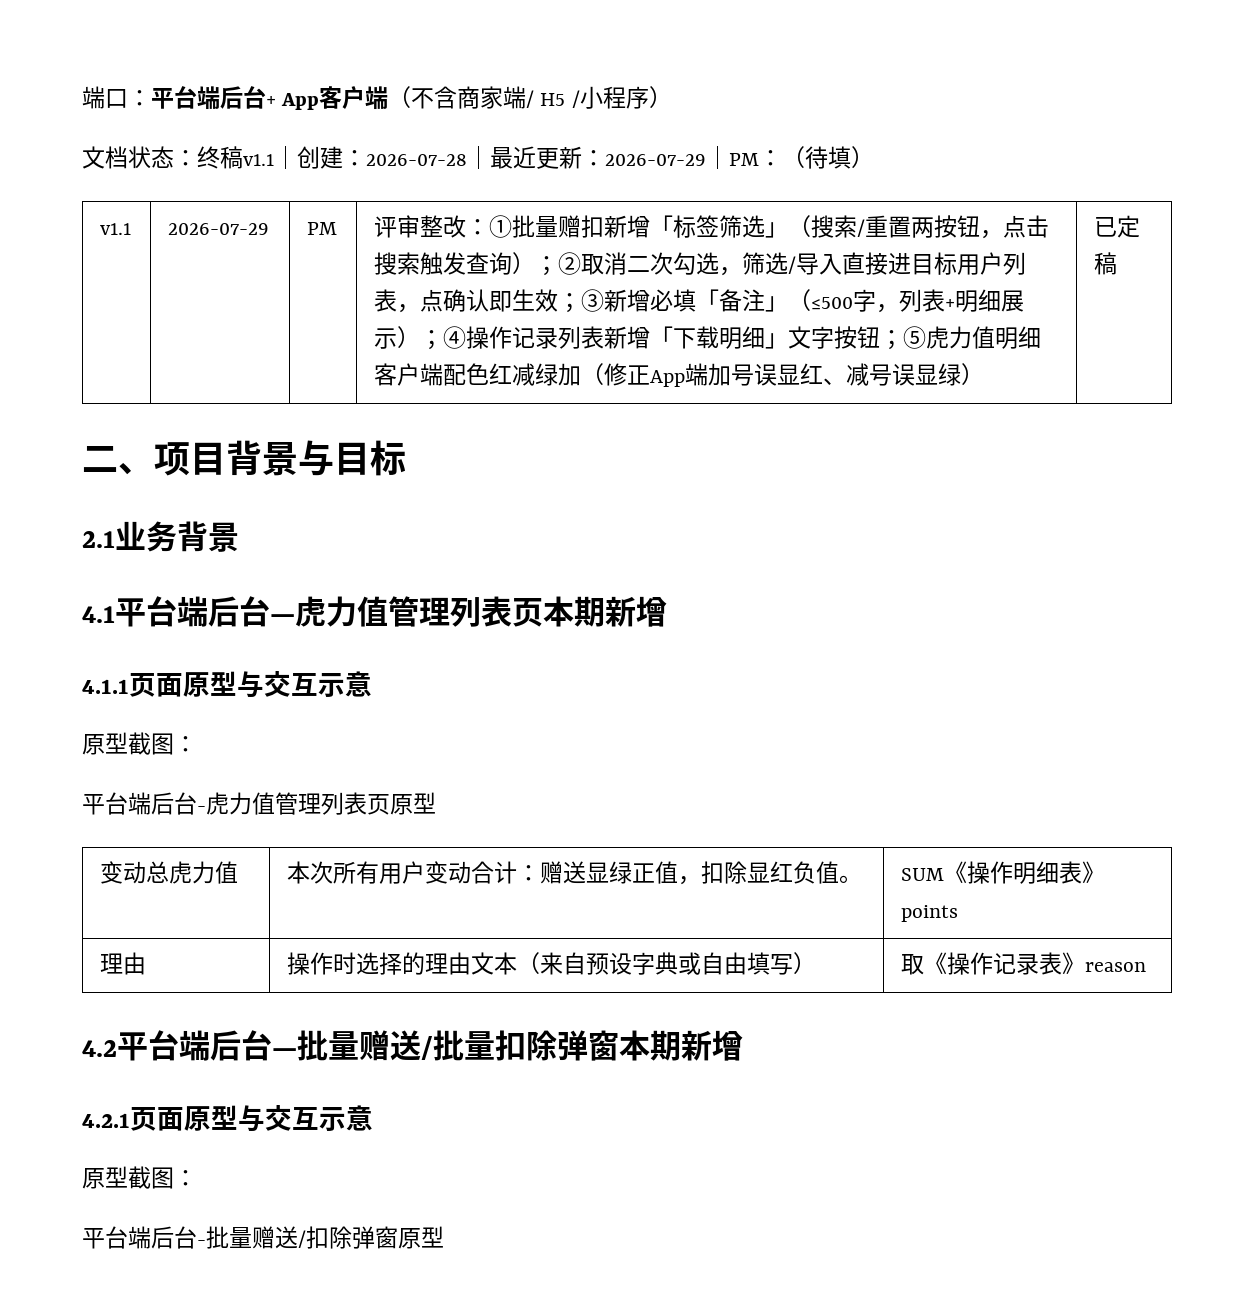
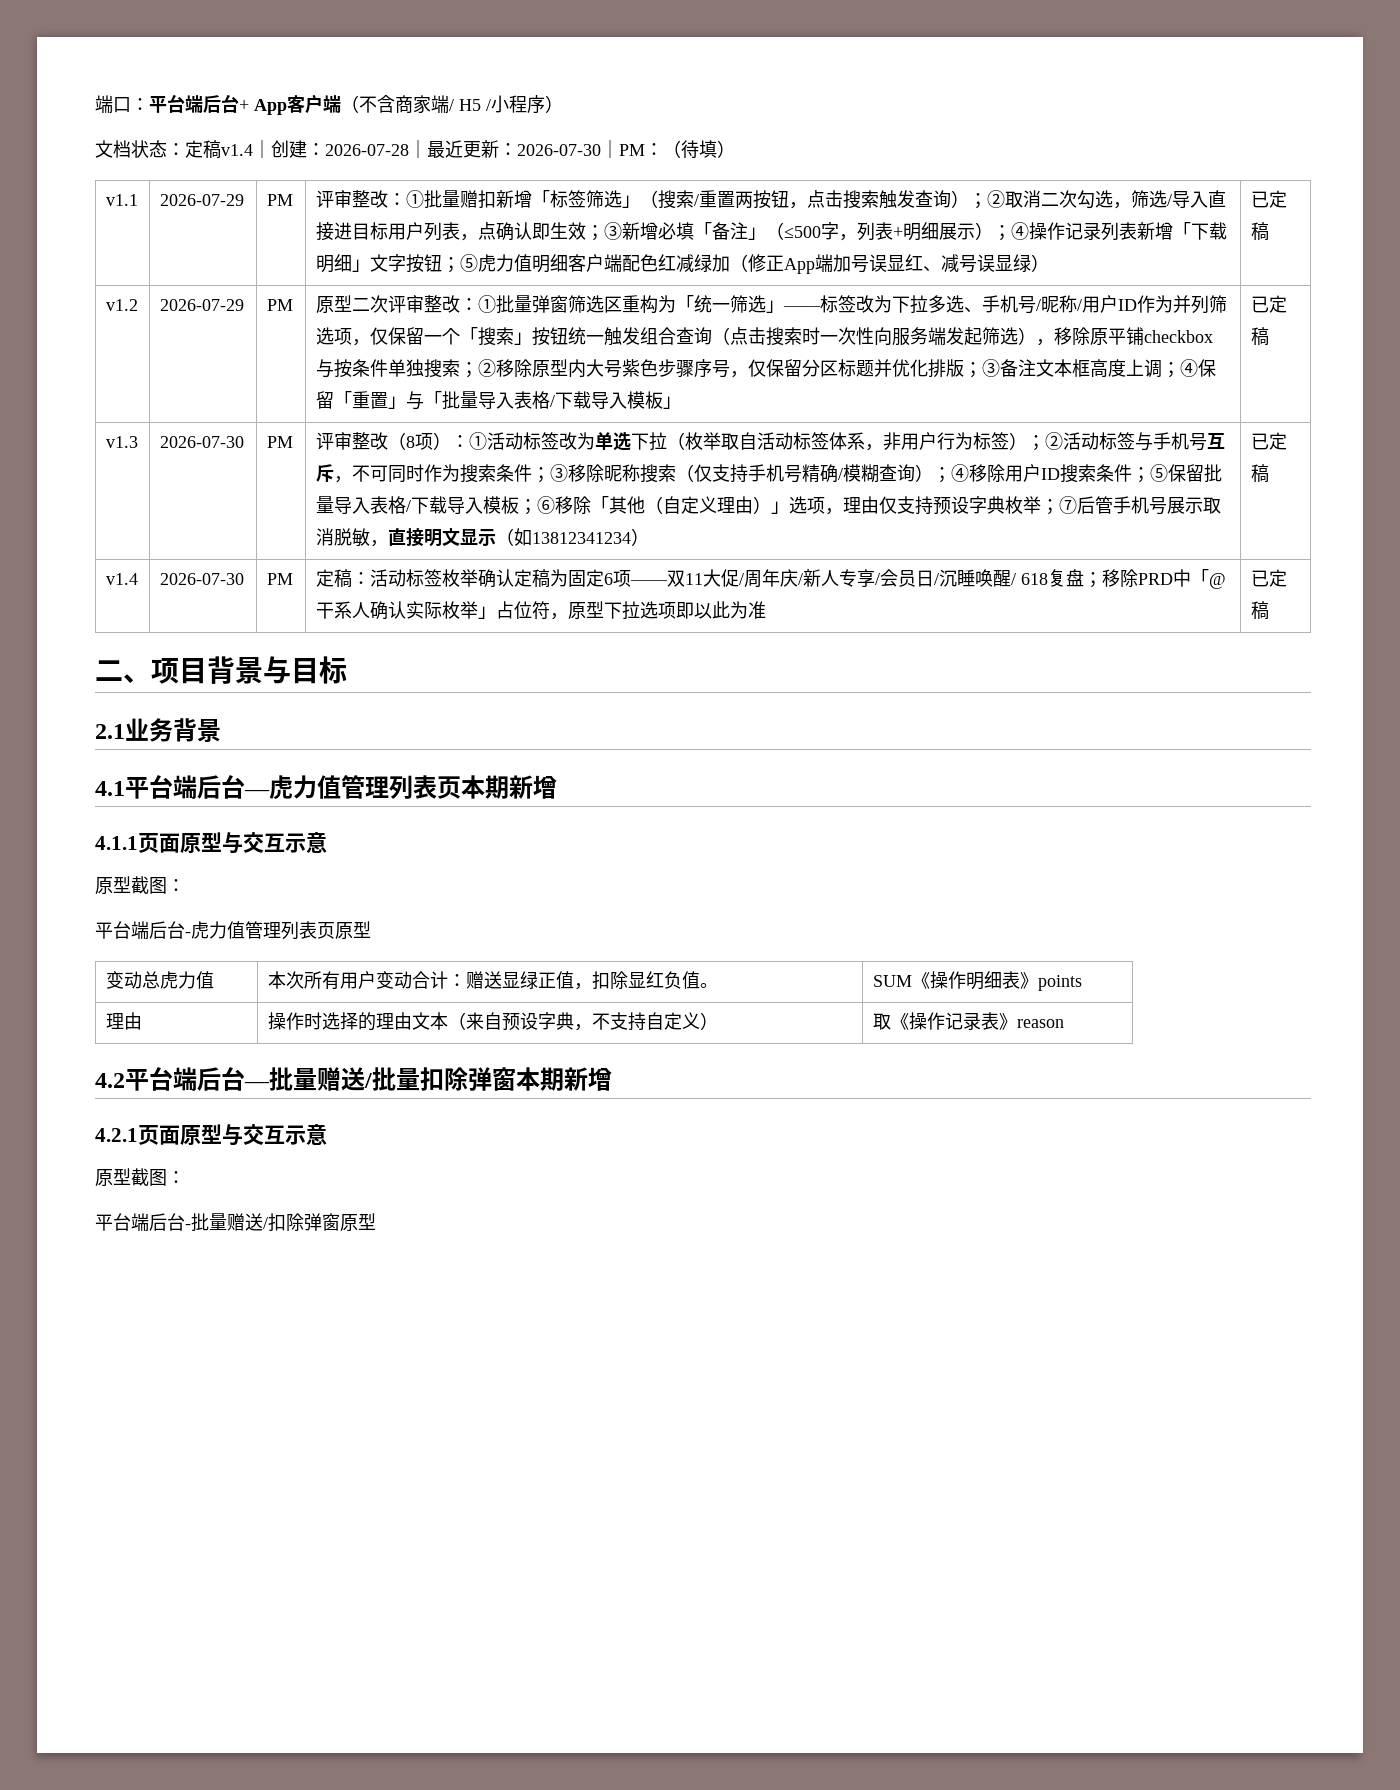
[197,146,274,169] 终稿v1.1 -> [185,140,253,159] 定稿v1.4
[605,154,706,166] 2026-07-29 -> [517,144,601,156] 2026-07-30
(1118, 263) none -> [105,299,138,311] [159,299,244,311] [266,299,293,311] [315,295,1227,314] [315,327,1213,346] [315,359,1216,378] [315,391,681,410] [1250,295,1287,313] [1250,327,1269,346] [105,436,138,448] [159,436,244,448] [266,436,293,448] [315,432,1225,451] [315,464,1222,483] [315,496,1221,515] [315,528,649,547] [1250,432,1287,450] [1250,464,1269,483] [105,573,138,585] [159,573,244,585] [266,573,293,585] [315,569,1226,589] [315,601,766,620] [1250,569,1287,587] [1250,601,1269,620] // v1.2 | 2026-07-29 | PM | 原型二次评审整改：①批量弹窗筛选区重构为「统一筛选」——标签改为下拉多选、手机号/昵称/用户ID作为并列筛选项，仅保留一个「搜索」按钮统一触发组合查询（点击搜索时一次性向服务端发起筛选），移除原平铺checkbox与按条件单独搜索；②移除原型内大号紫色步骤序号，仅保留分区标题并优化排版；③备注文本框高度上调；④保留「重置」与「批量导入表格/下载导入模板」 | 已定稿 // v1.3 | 2026-07-30 | PM | 评审整改（8项）：①活动标签改为单选下拉（枚举取自活动标签体系，非用户行为标签）；②活动标签与手机号互斥，不可同时作为搜索条件；③移除昵称搜索（仅支持手机号精确/模糊查询）；④移除用户ID搜索条件；⑤保留批量导入表格/下载导入模板；⑥移除「其他（自定义理由）」选项，理由仅支持预设字典枚举；⑦后管手机号展示取消脱敏，直接明文显示（如13812341234） | 已定稿 // v1.4 | 2026-07-30 | PM | 定稿：活动标签枚举确认定稿为固定6项——双11大促/周年庆/新人专享/会员日/沉睡唤醒/ 618复盘；移除PRD中「@干系人确认实际枚举」占位符，原型下拉选项即以此为准 | 已定稿
[678,952,794,975] 或自由填写 -> [573,1012,700,1031] ，不支持自定义

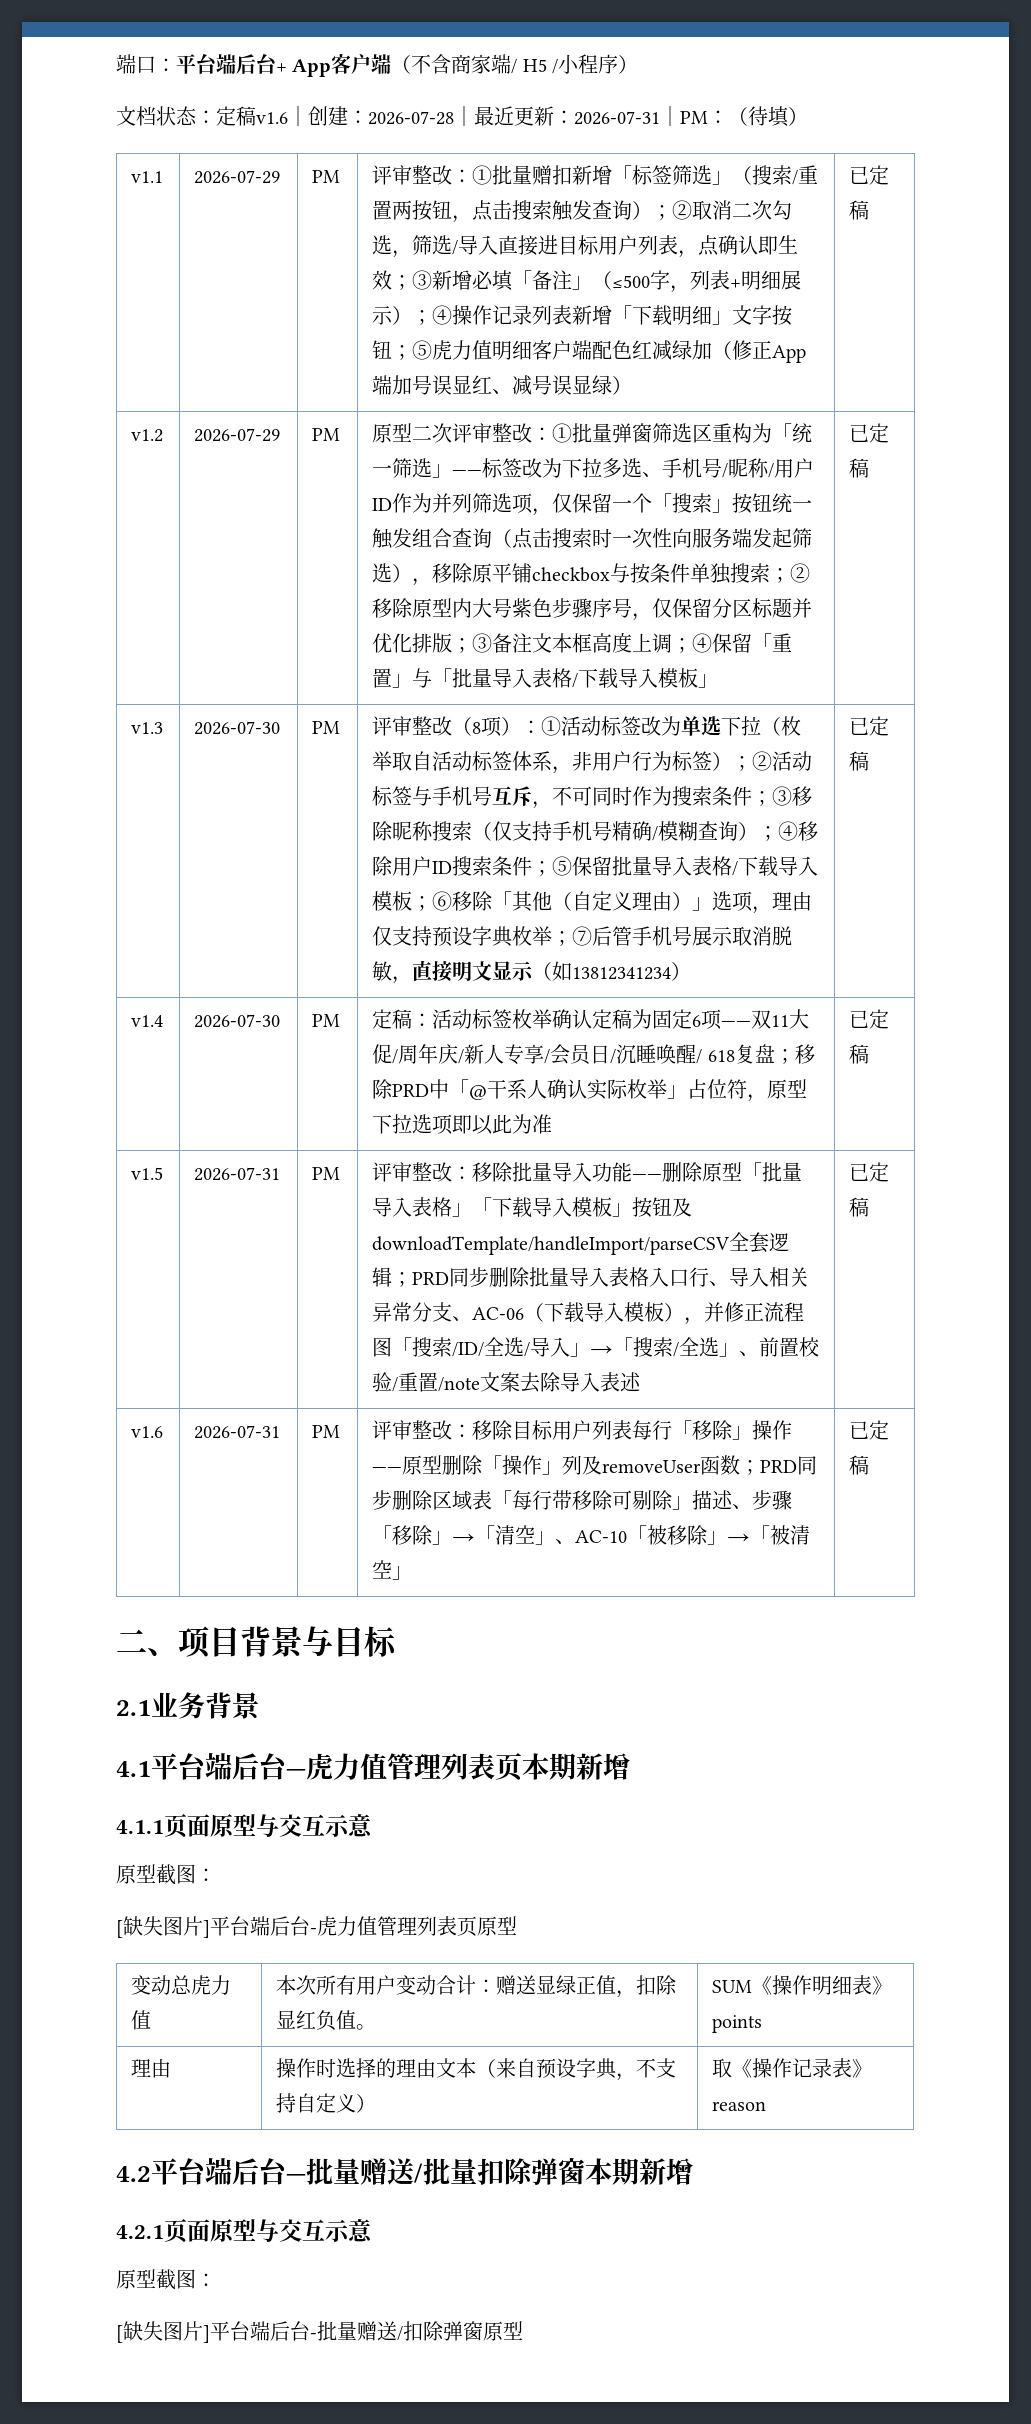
[221,144,253,156] v1.4 -> [256,112,288,124] v1.6
[517,144,601,156] 2026-07-30 -> [574,111,660,125] 2026-07-31
(1269, 610) none -> [131,1167,164,1180] [194,1167,281,1181] [312,1167,341,1180] [372,1162,803,1182] [372,1197,693,1218] [372,1232,790,1255] [372,1267,810,1287] [372,1302,805,1325] [372,1337,821,1357] [372,1372,642,1393] [849,1162,890,1182] [849,1197,870,1217] [131,1426,164,1438] [194,1425,281,1439] [312,1425,341,1438] [372,1420,793,1440] [372,1455,818,1475] [372,1490,793,1510] [372,1525,811,1545] [372,1560,413,1580] [849,1420,890,1440] [849,1455,870,1475] // v1.5 | 2026-07-31 | PM | 评审整改：移除批量导入功能——删除原型「批量导入表格」「下载导入模板」按钮及downloadTemplate/handleImport/parseCSV全套逻辑；PRD同步删除批量导入表格入口行、导入相关异常分支、AC-06（下载导入模板），并修正流程图「搜索/ID/全选/导入」→「搜索/全选」、前置校验/重置/note文案去除导入表述 | 已定稿 // v1.6 | 2026-07-31 | PM | 评审整改：移除目标用户列表每行「移除」操作——原型删除「操作」列及removeUser函数；PRD同步删除区域表「每行带移除可剔除」描述、步骤「移除」→「清空」、AC-10「被移除」→「被清空」 | 已定稿
(185, 885) none -> [116,1916,210,1938] [缺失图片]
(185, 1177) none -> [116,2321,210,2343] [缺失图片]

